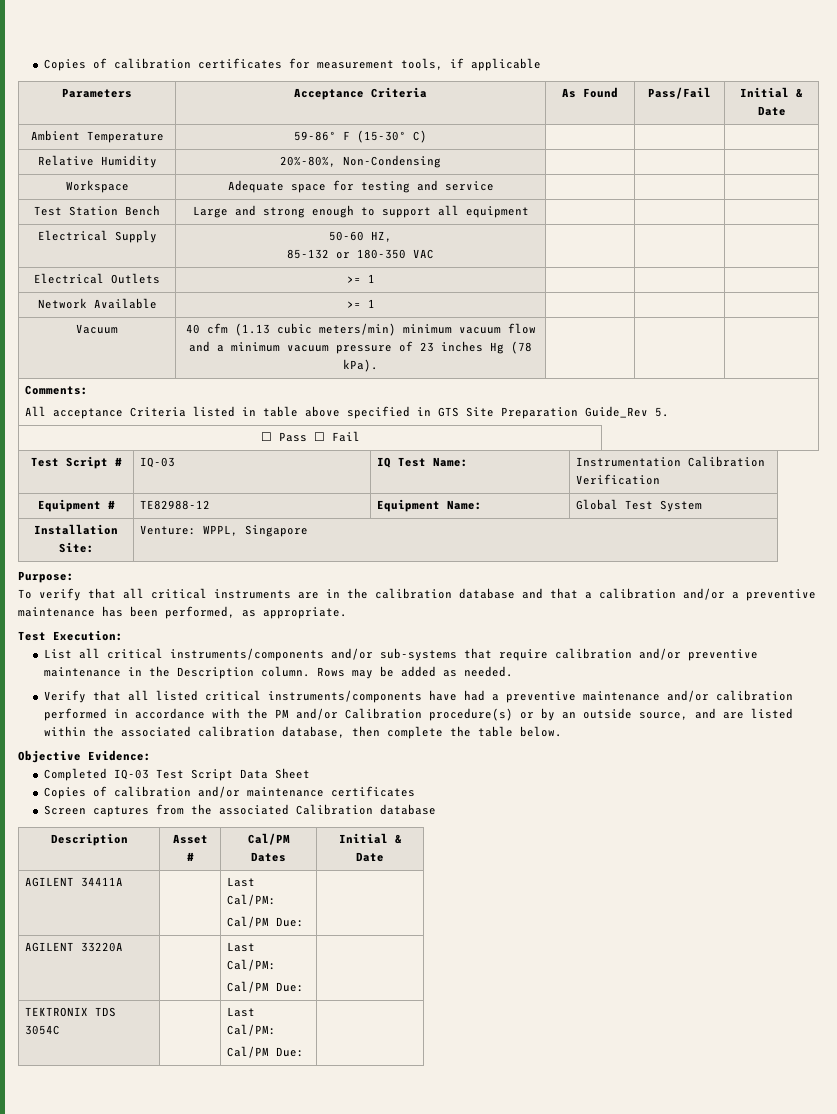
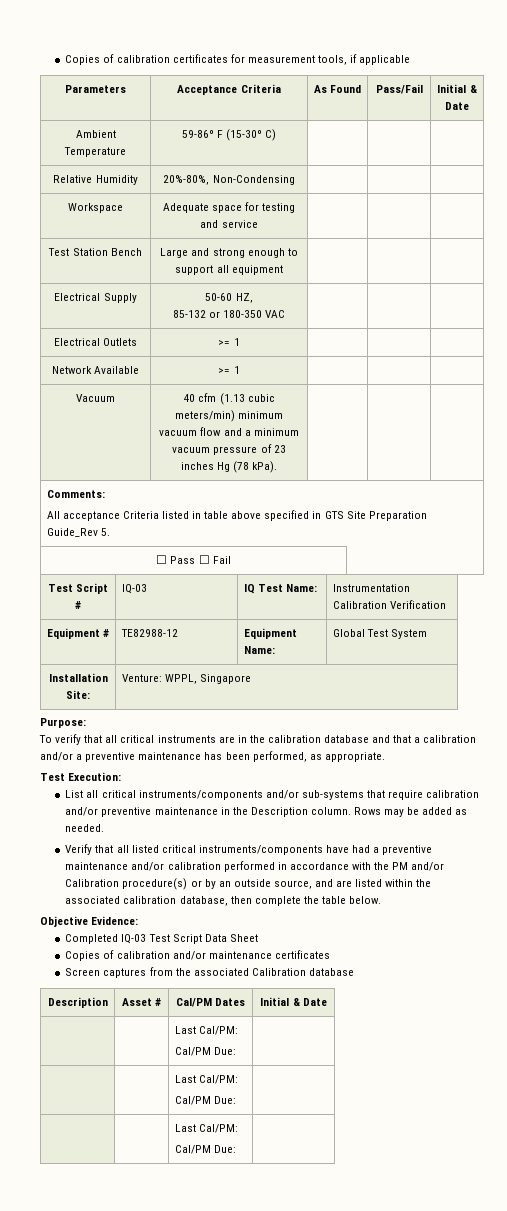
[24,877,123,887] [226,877,255,887] [226,894,276,906] [226,916,304,928] [24,942,123,952] [226,942,255,952] [226,959,276,971] [226,981,304,993] [24,1007,116,1017] [24,1025,60,1035] AGILENT 34411A | | Last Cal/PM: // Cal/PM Due: | // AGILENT 33220A | | Last Cal/PM: // Cal/PM Due: | // TEKTRONIX TDS 3054C -> [174,1026,238,1035] [174,1047,236,1056] [174,1075,238,1084] [174,1096,236,1105] | | Last Cal/PM: // Cal/PM Due: | // | | Last Cal/PM: // Cal/PM Due: | //

